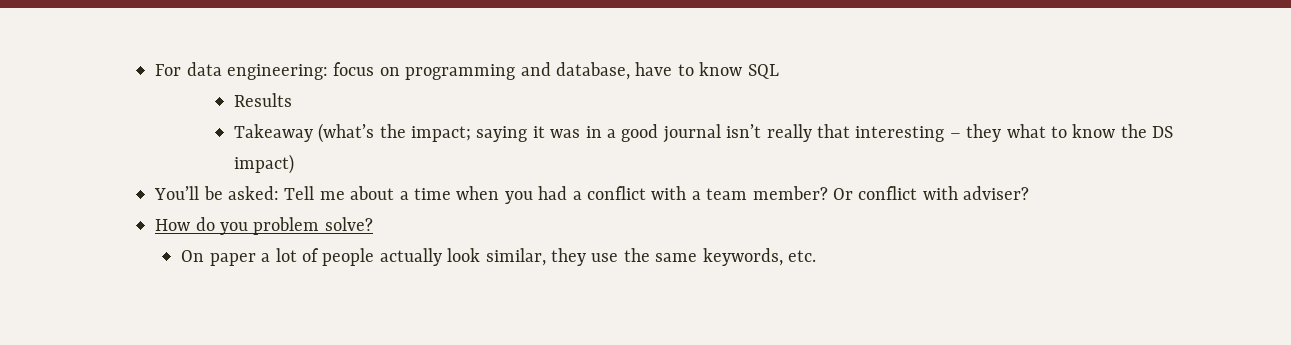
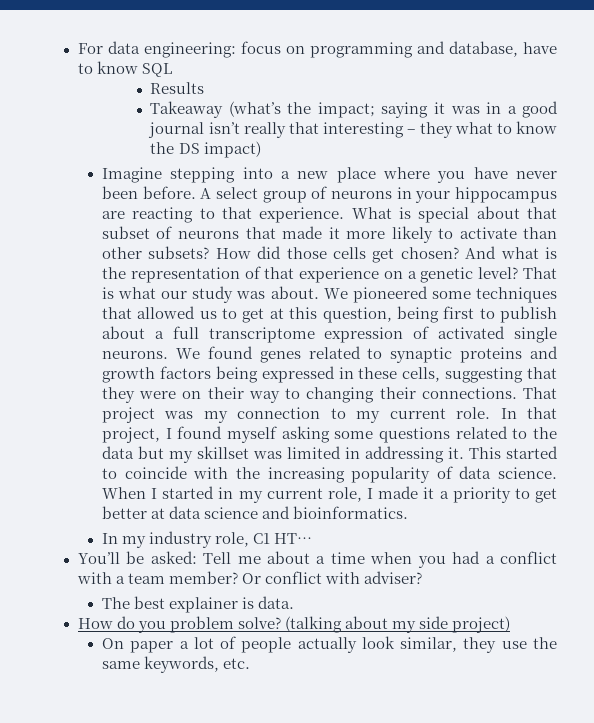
(294, 164) none -> [101,167,557,183] [101,186,557,203] [101,206,558,223] [101,226,557,243] [101,246,557,263] [101,266,557,283] [101,286,558,303] [101,306,558,323] [101,326,557,343] [101,346,558,363] [101,366,557,383] [101,387,557,403] [101,407,557,423] [101,426,557,443] [101,446,558,463] [101,466,557,483] [101,486,558,503] [101,506,409,519] [101,531,313,548] // Imagine stepping into a new place where you have never been before. A select group of neurons in your hippocampus are reacting to that experience. What is special about that subset of neurons that made it more likely to activate than other subsets? How did those cells get chosen? And what is the representation of that experience on a genetic level? That is what our study was about. We pioneered some techniques that allowed us to get at this question, being first to publish about a full transcriptome expression of activated single neurons. We found genes related to synaptic proteins and growth factors being expressed in these cells, suggesting that they were on their way to changing their connections. That project was my connection to my current role. In that project, I found myself asking some questions related to the data but my skillset was limited in addressing it. This started to coincide with the increasing popularity of data science. When I started in my current role, I made it a priority to get better at data science and bioinformatics. // In my industry role, C1 HT…
(1030, 193) none -> [101,596,295,613] // The best explainer is data.
(373, 224) none -> [284,616,511,633] (talking about my side project)

